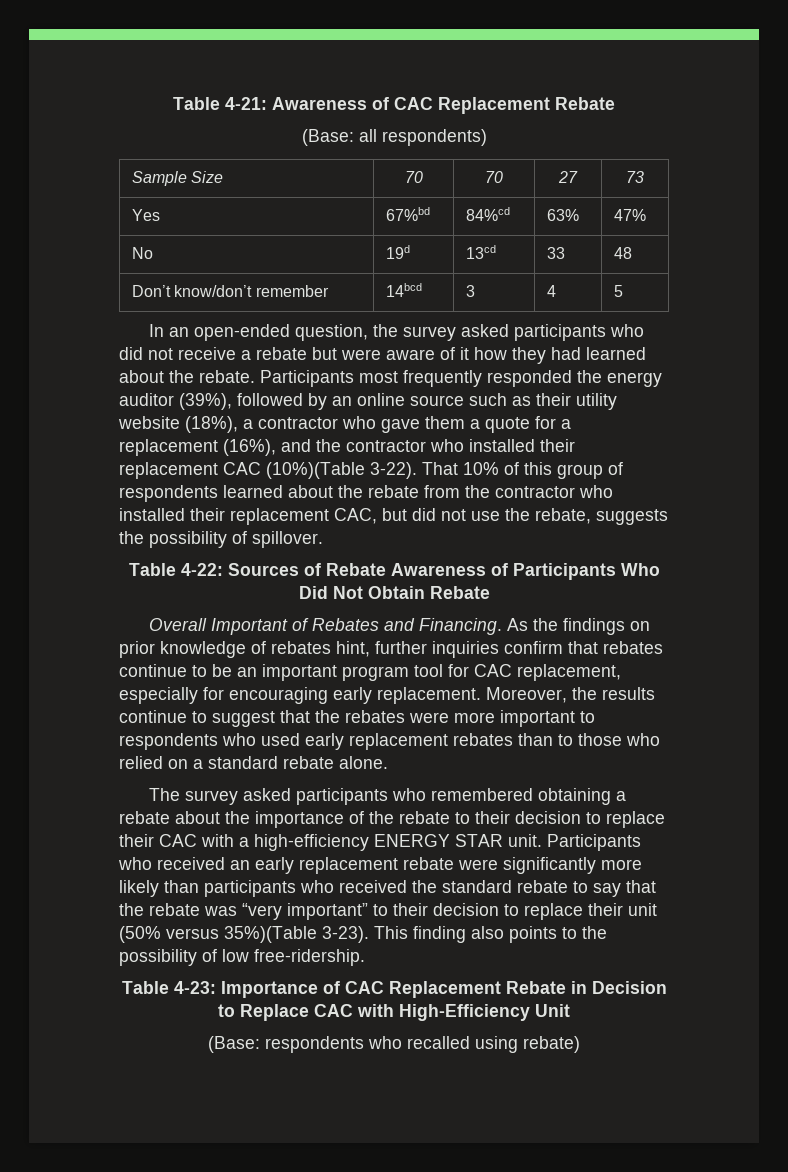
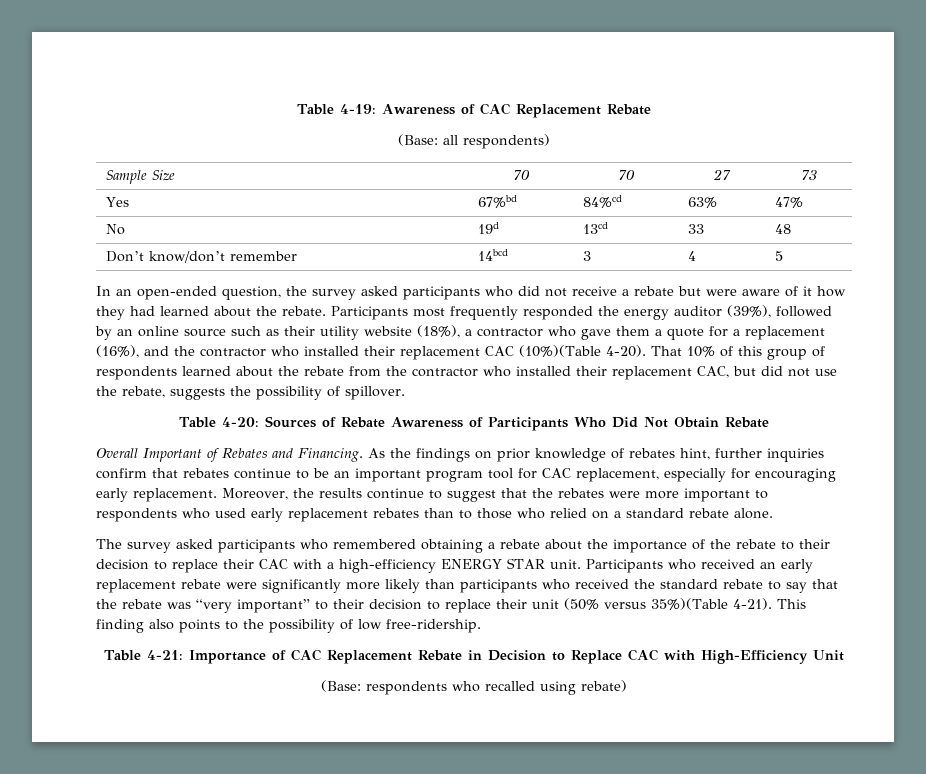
[173,97,267,110] Table 4-21: -> [297,104,376,115] Table 4-19:
[370,462,417,479] 3-22). -> [605,345,646,357] 4-20).
[180,563,223,576] 4-22: -> [221,417,259,427] 4-20:
[322,926,369,943] 3-23). -> [732,598,772,610] 4-21).
[173,981,216,994] 4-23: -> [146,650,183,660] 4-21:

